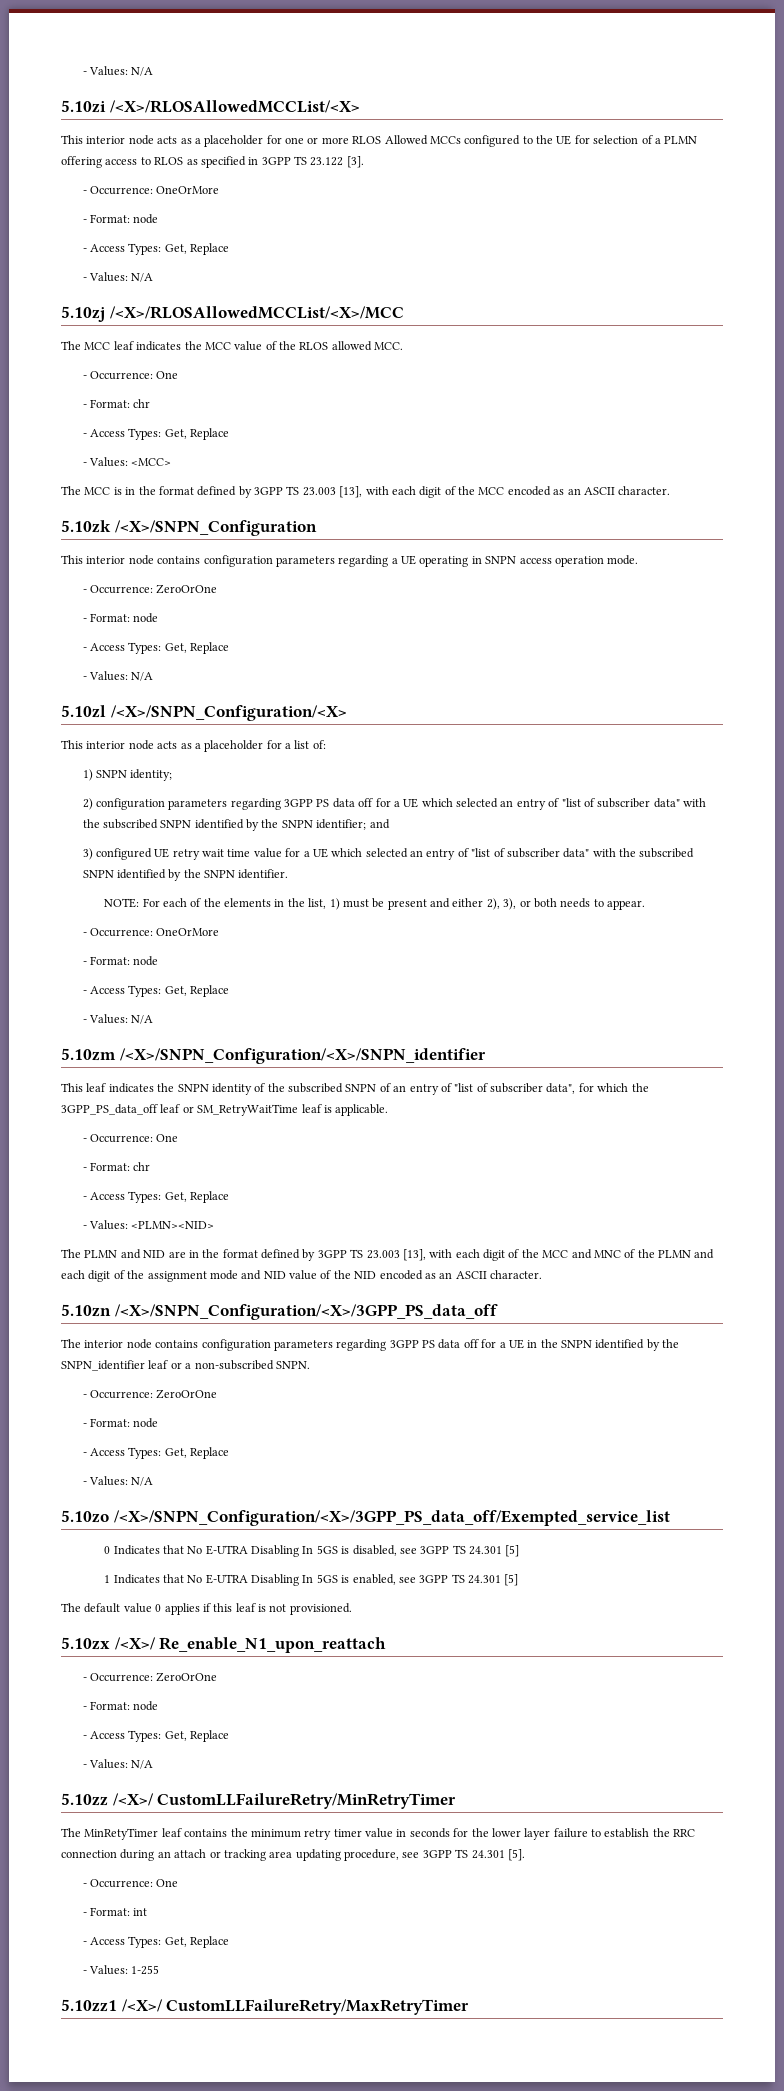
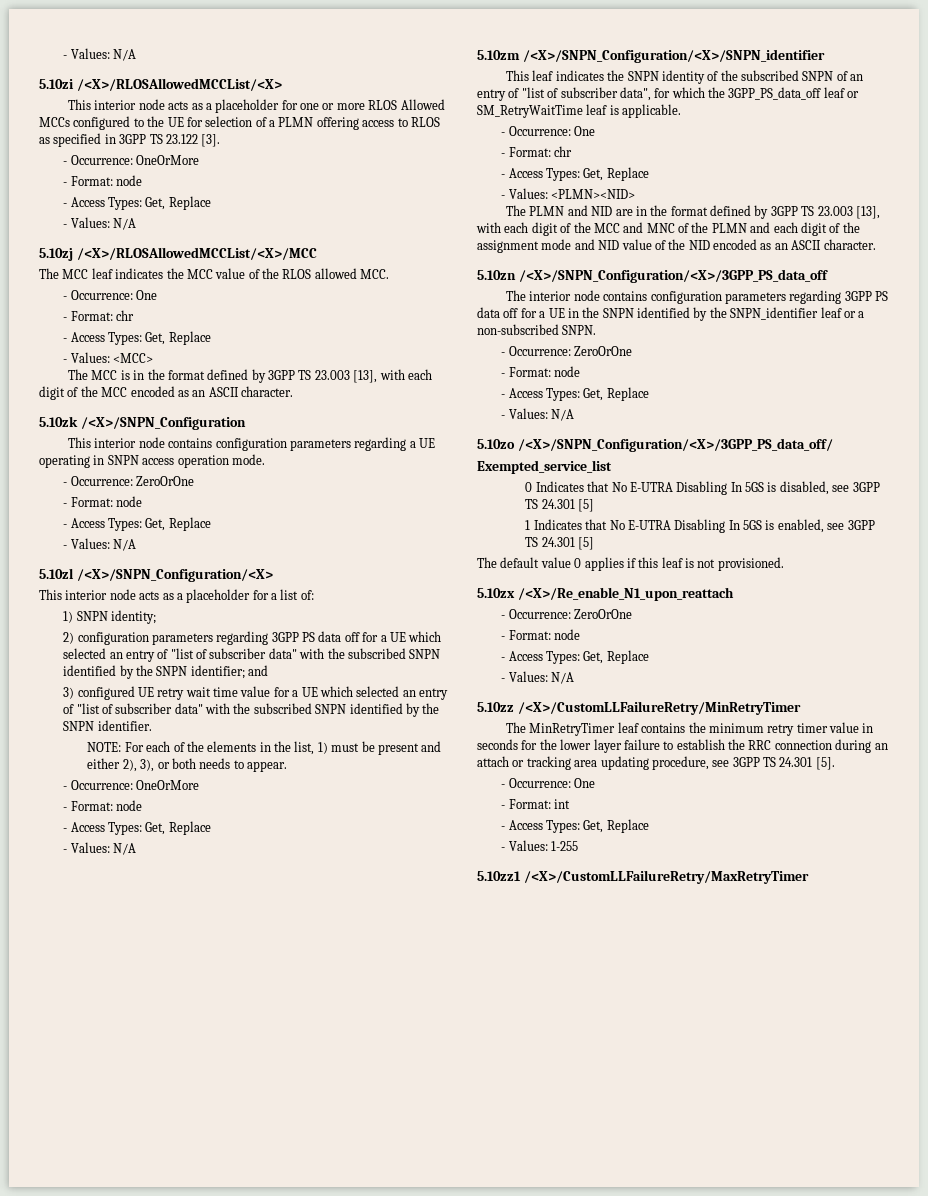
[113,1510,670,1526] /<X>/SNPN_Configuration/<X>/3GPP_PS_data_off/Exempted_service_list -> [517,438,833,452] [477,460,612,474] /<X>/SNPN_Configuration/<X>/3GPP_PS_data_off/ // Exempted_service_list
[114,1637,387,1653] /<X>/ Re_enable_N1_upon_reattach -> [517,587,734,601] /<X>/Re_enable_N1_upon_reattach
[112,1793,457,1809] [61,1828,159,1840] /<X>/ CustomLLFailureRetry/MinRetryTimer // The MinRetyTimer -> [517,701,801,715] [506,722,616,736] /<X>/CustomLLFailureRetry/MinRetryTimer // The MinRetryTimer
[121,1999,470,2015] /<X>/ CustomLLFailureRetry/MaxRetryTimer -> [523,870,809,884] /<X>/CustomLLFailureRetry/MaxRetryTimer

